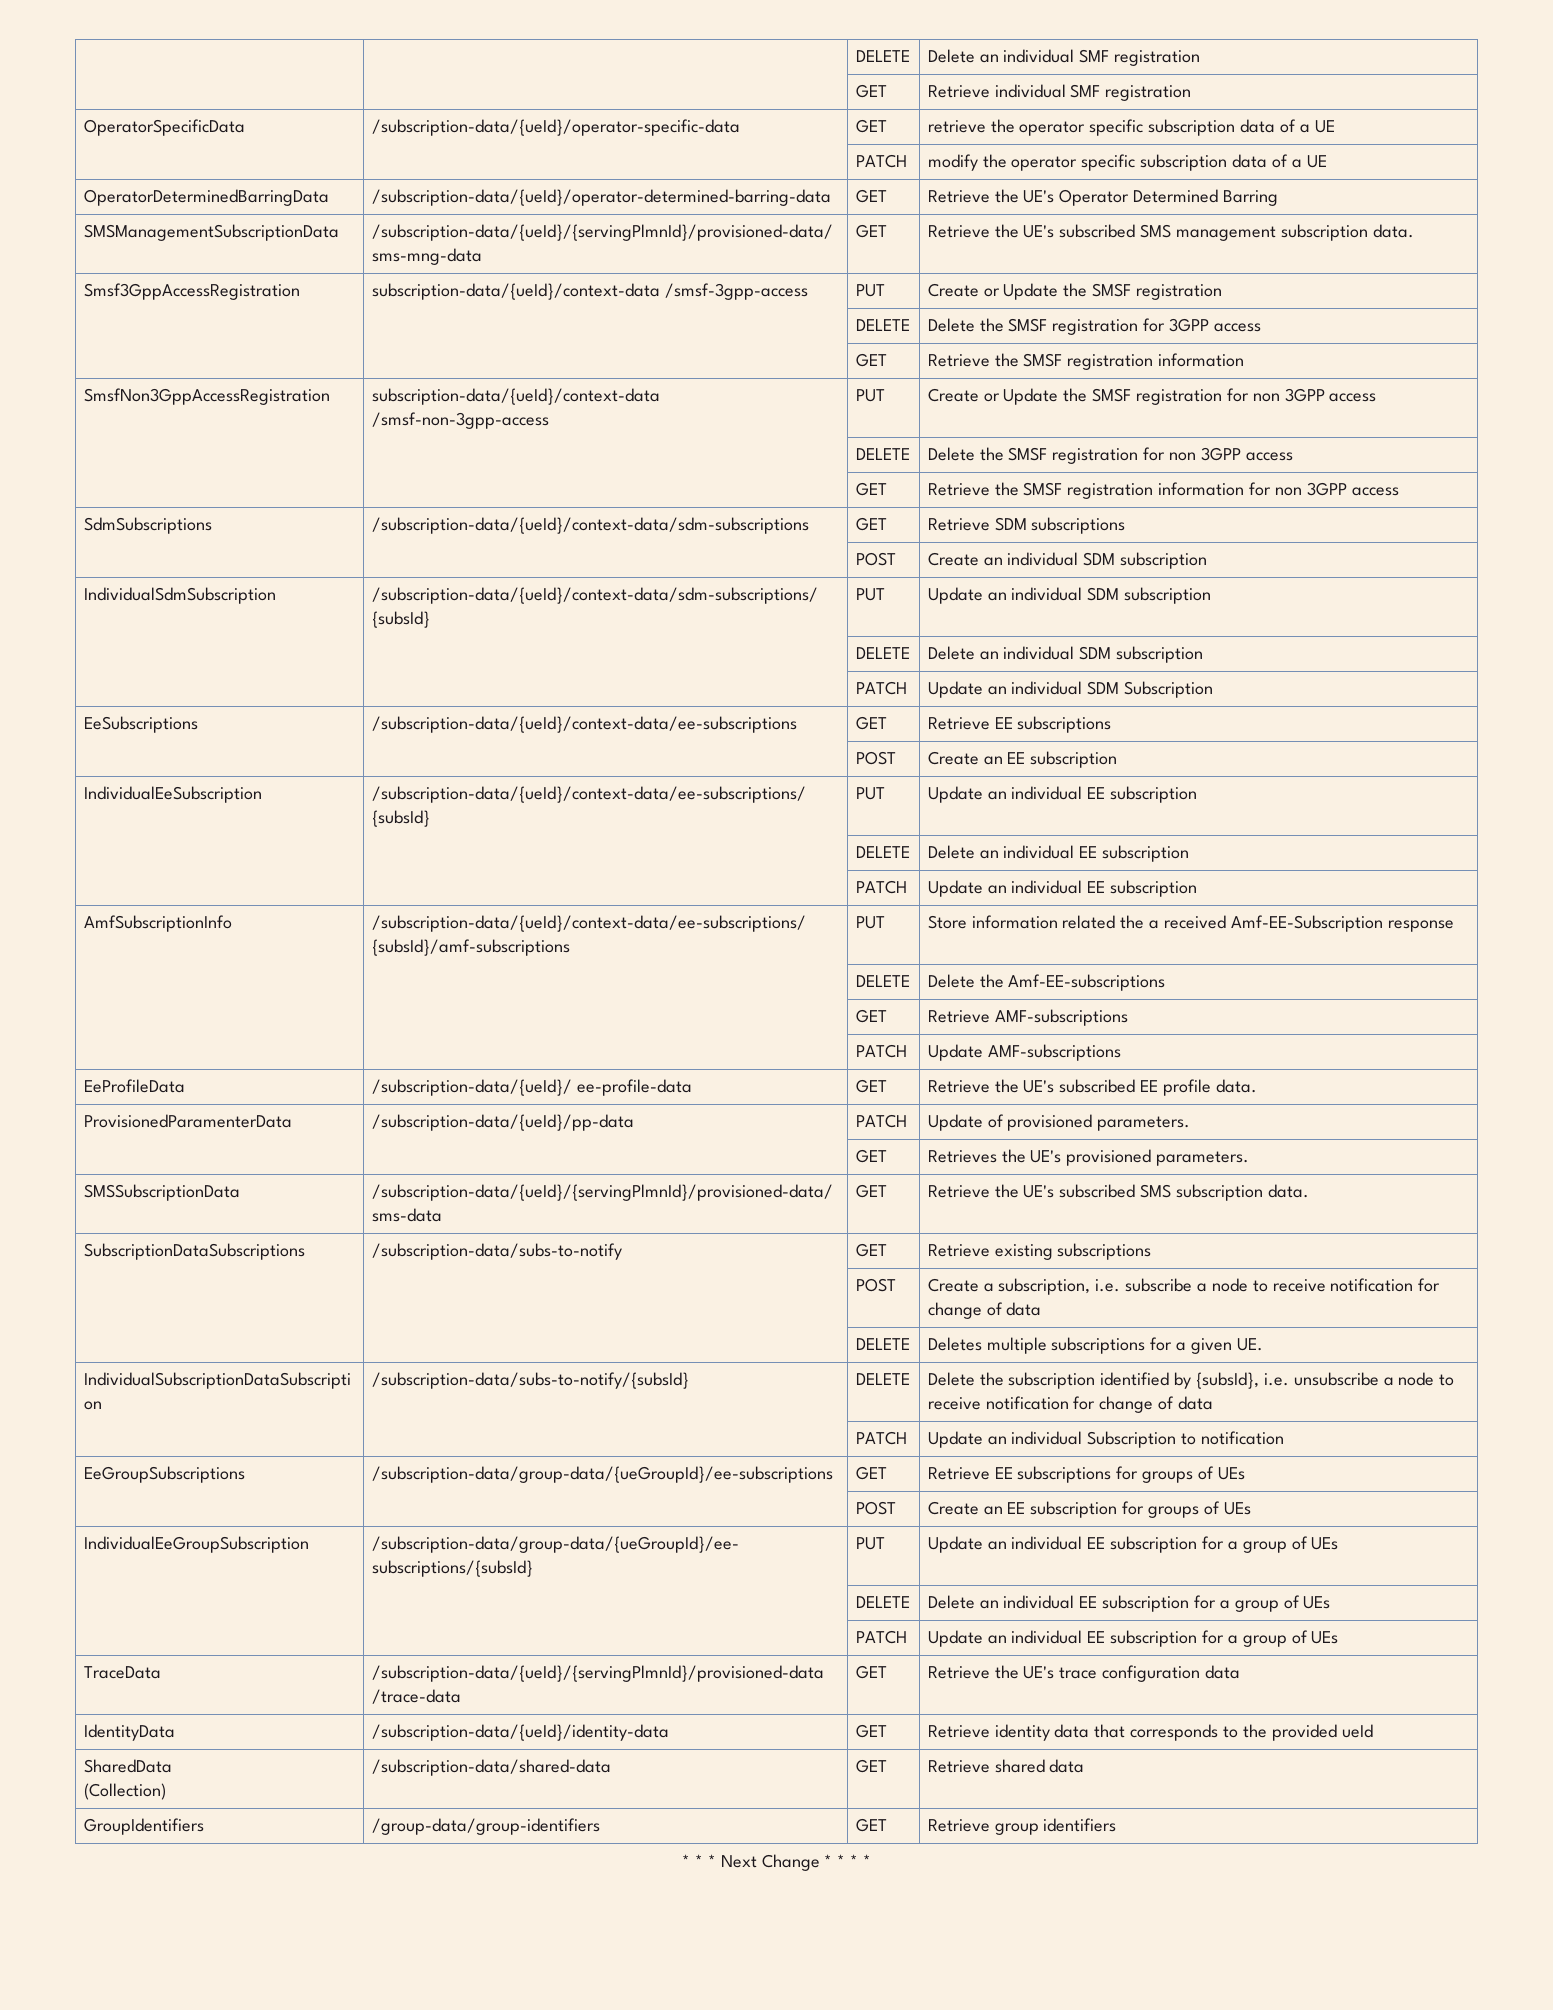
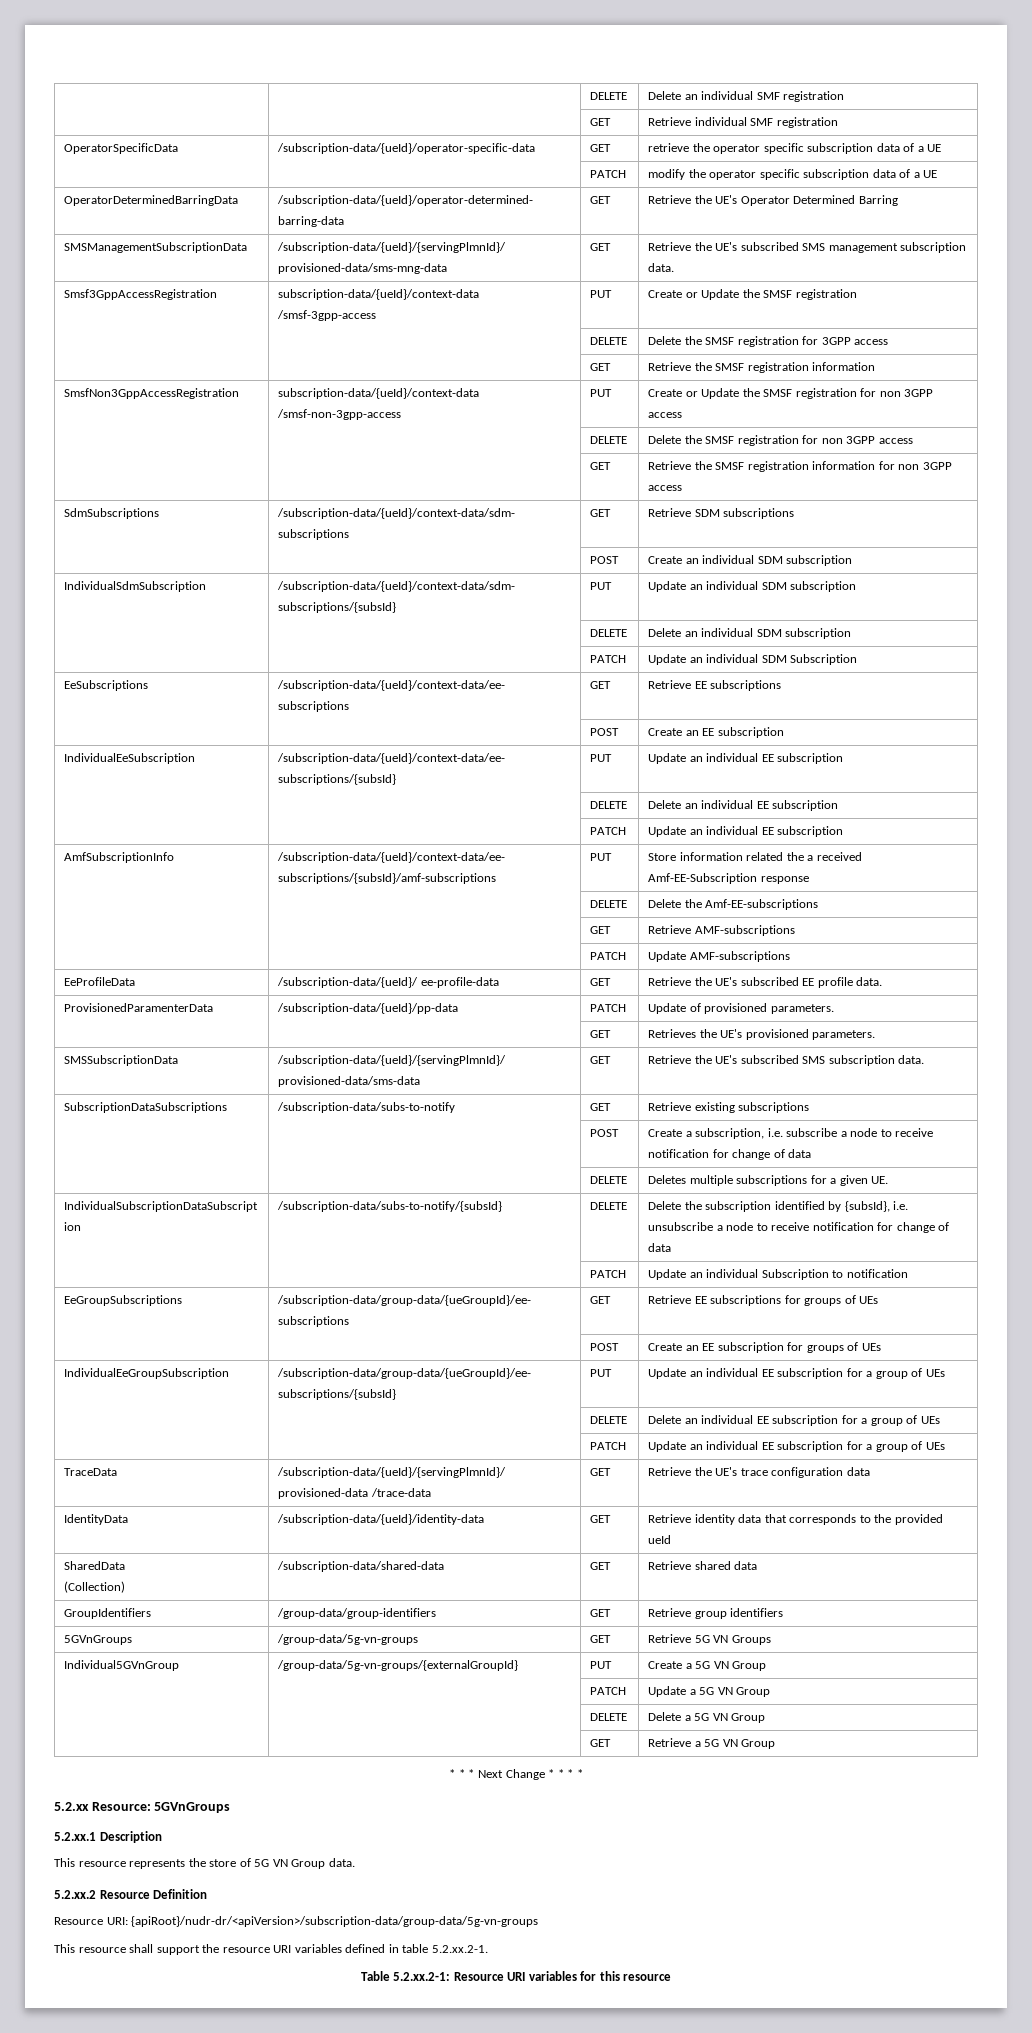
(1117, 1825) none -> [64,1635,133,1645] [277,1634,419,1645] [590,1635,612,1643] [648,1634,771,1645] [64,1660,180,1671] [277,1660,519,1671] [590,1661,613,1669] [648,1661,767,1671] [590,1687,627,1695] [648,1686,771,1697] [590,1713,628,1721] [648,1712,766,1723] [590,1739,612,1747] [648,1738,776,1749] // 5GVnGroups | /group-data/5g-vn-groups | GET | Retrieve 5G VN Groups // Individual5GVnGroup | /group-data/5g-vn-groups/{externalGroupId} | PUT | Create a 5G VN Group // | | PATCH | Update a 5G VN Group // | | DELETE | Delete a 5G VN Group // | | GET | Retrieve a 5G VN Group
(871, 1860) none -> [54,1802,231,1813] [54,1831,162,1843] [54,1858,355,1869] [54,1889,208,1899] [54,1916,539,1927] [54,1944,488,1955] [360,1971,672,1981] // 5.2.xx Resource: 5GVnGroups // 5.2.xx.1 Description // This resource represents the store of 5G VN Group data. // 5.2.xx.2 Resource Definition // Resource URI: {apiRoot}/nudr-dr/<apiVersion>/subscription-data/group-data/5g-vn-groups // This resource shall support the resource URI variables defined in table 5.2.xx.2-1. // Table 5.2.xx.2-1: Resource URI variables for this resource

